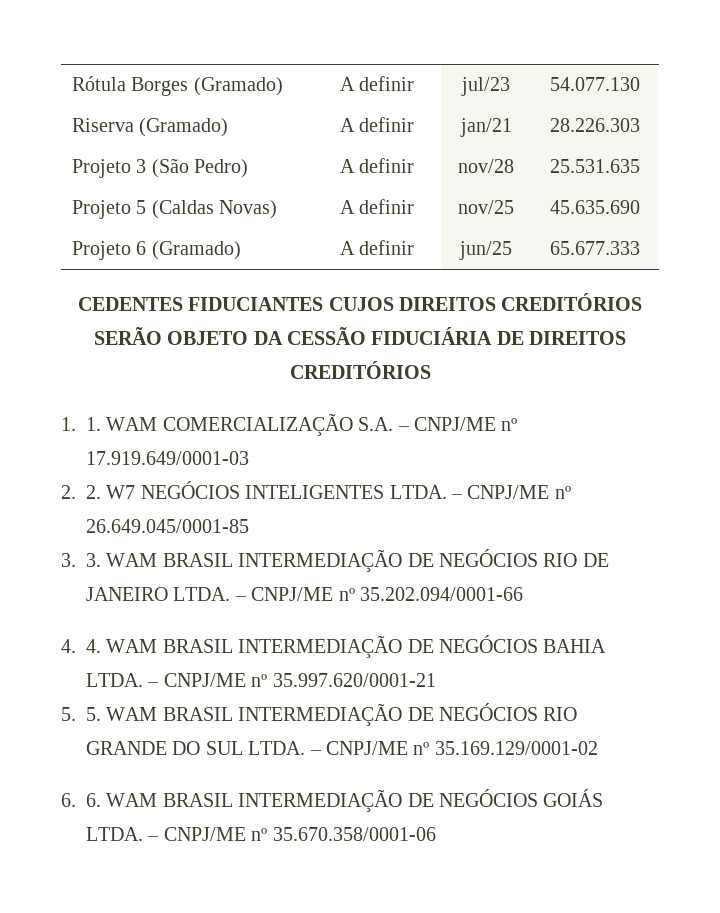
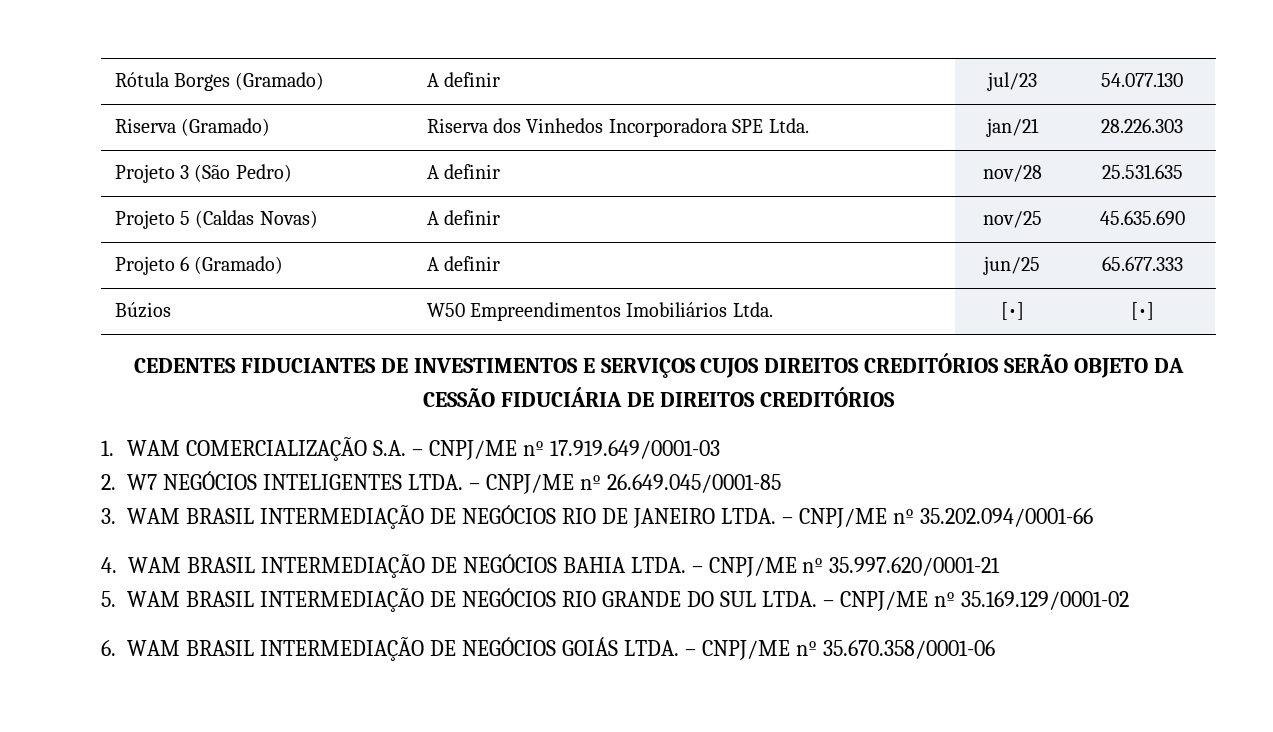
[339,117,415,132] A definir -> [426,118,809,137] Riserva dos Vinhedos Incorporadora SPE Ltda.
[77,297,324,311] // CEDENTES FIDUCIANTES -> [114,302,171,318] [426,302,773,321] [1000,302,1024,320] [1130,302,1154,320] [133,358,696,378] // Búzios | W50 Empreendimentos Imobiliários Ltda. | [•] | [•] // CEDENTES FIDUCIANTES DE INVESTIMENTOS E SERVIÇOS
[86,417,101,431] 1. -> (114, 448) none
[86,485,101,499] 2. -> (116, 482) none
[86,553,101,567] 3. -> (116, 516) none
[86,639,101,653] 4. -> (117, 565) none
[86,707,101,721] 5. -> (116, 599) none
[86,793,101,807] 6. -> (116, 648) none

